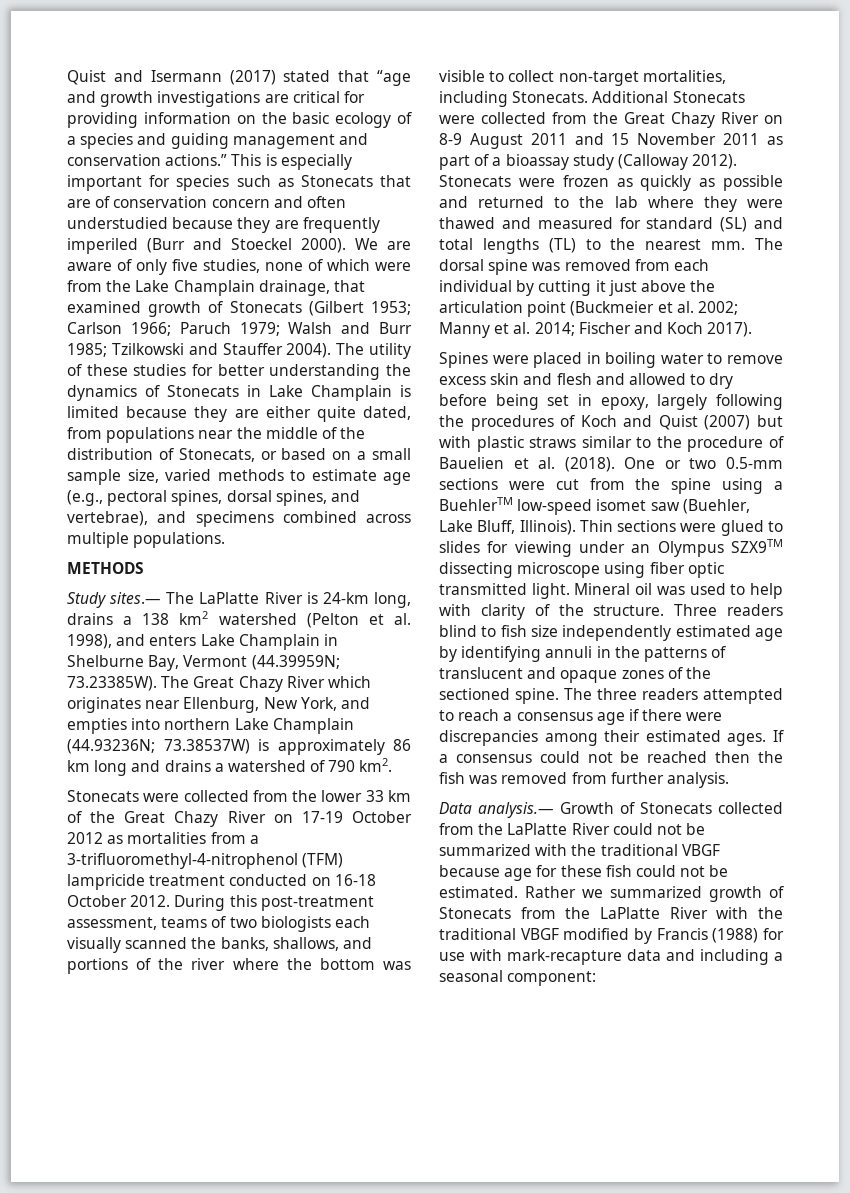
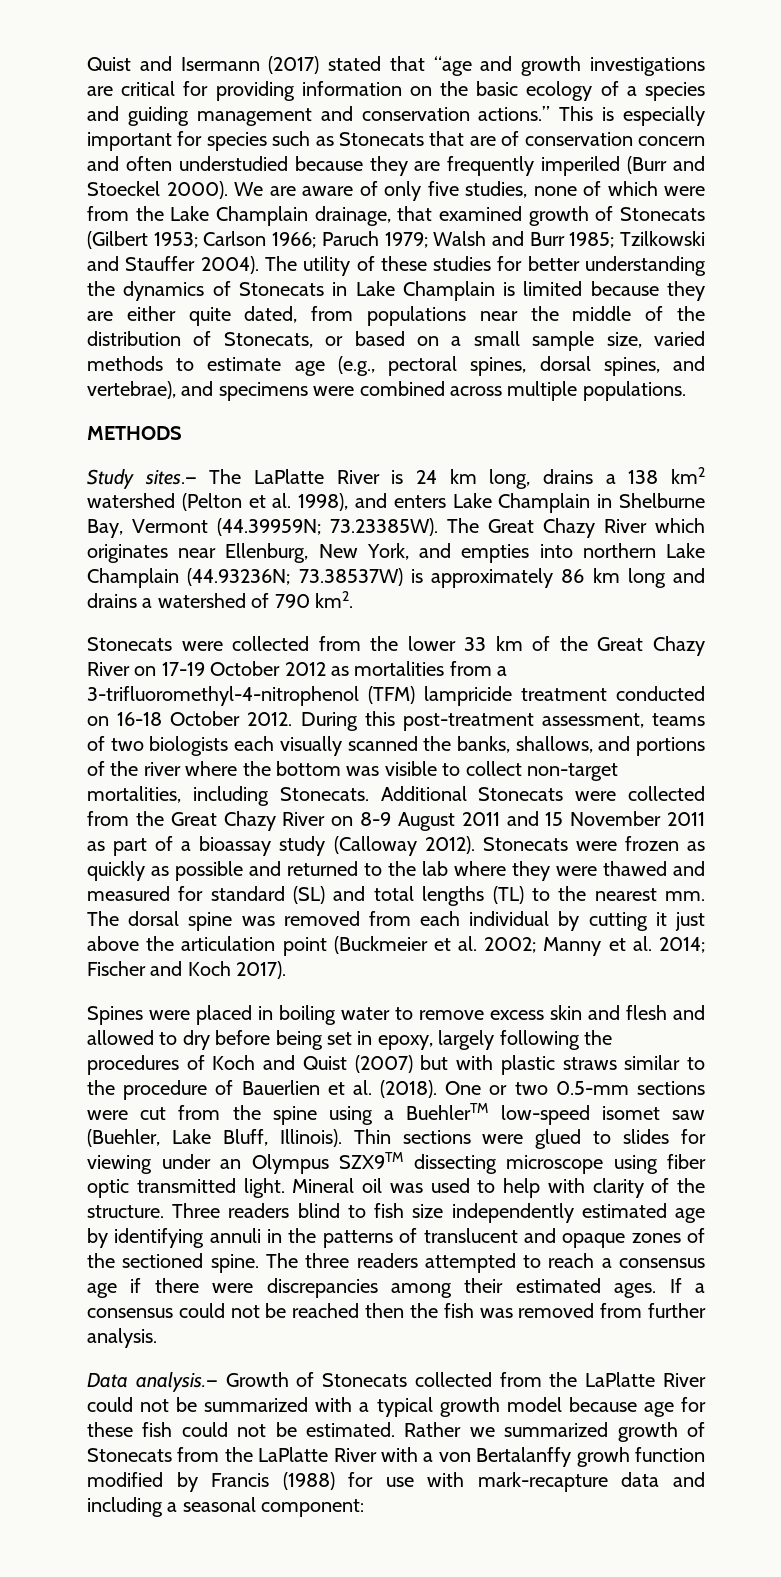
(274, 519) none -> [313,386,355,396] were
[322,592,369,604] 24-km -> [416,469,477,484] 24 km
[439,457,504,469] Bauelien -> [241,1080,320,1095] Bauerlien
[571,844,720,856] the traditional VBGF -> [359,1397,562,1417] a typical growth model
[758,907,783,919] [439,928,559,940] the traditional VBGF -> [423,1447,705,1467] a von Bertalanffy growh function

